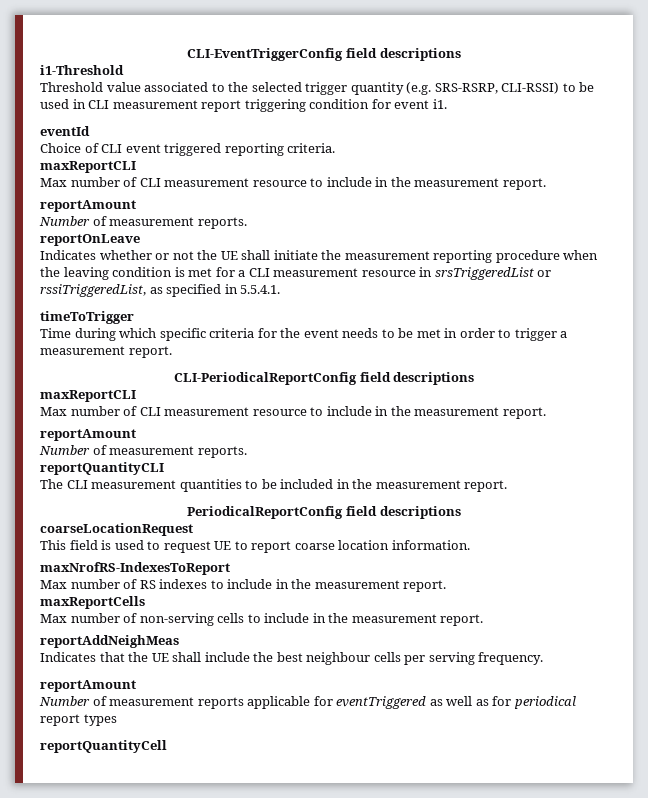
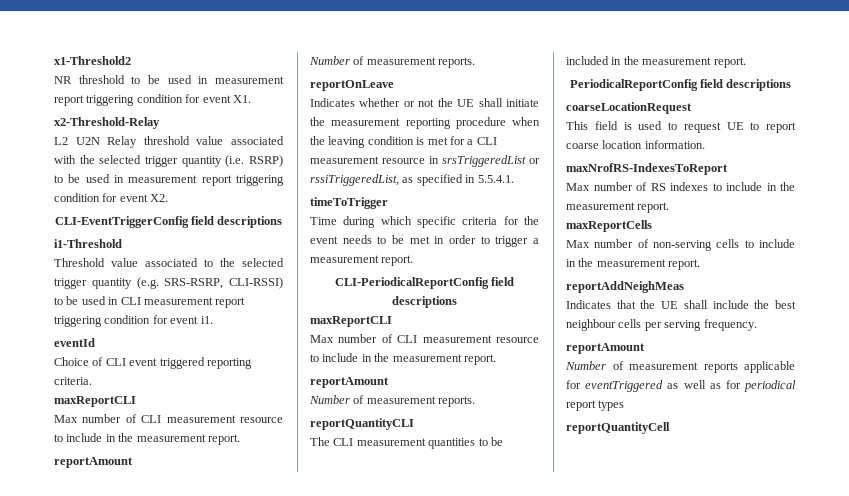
(187, 54) none -> [54,56,131,65] [54,75,284,84] [54,94,251,106] [54,117,160,129] [54,136,284,148] [54,155,283,167] [54,174,284,186] [54,193,169,202] x1-Threshold2 // NR threshold to be used in measurement report triggering condition for event X1. // x2-Threshold-Relay // L2 U2N Relay threshold value associated with the selected trigger quantity (i.e. RSRP) to be used in measurement report triggering condition for event X2. //

